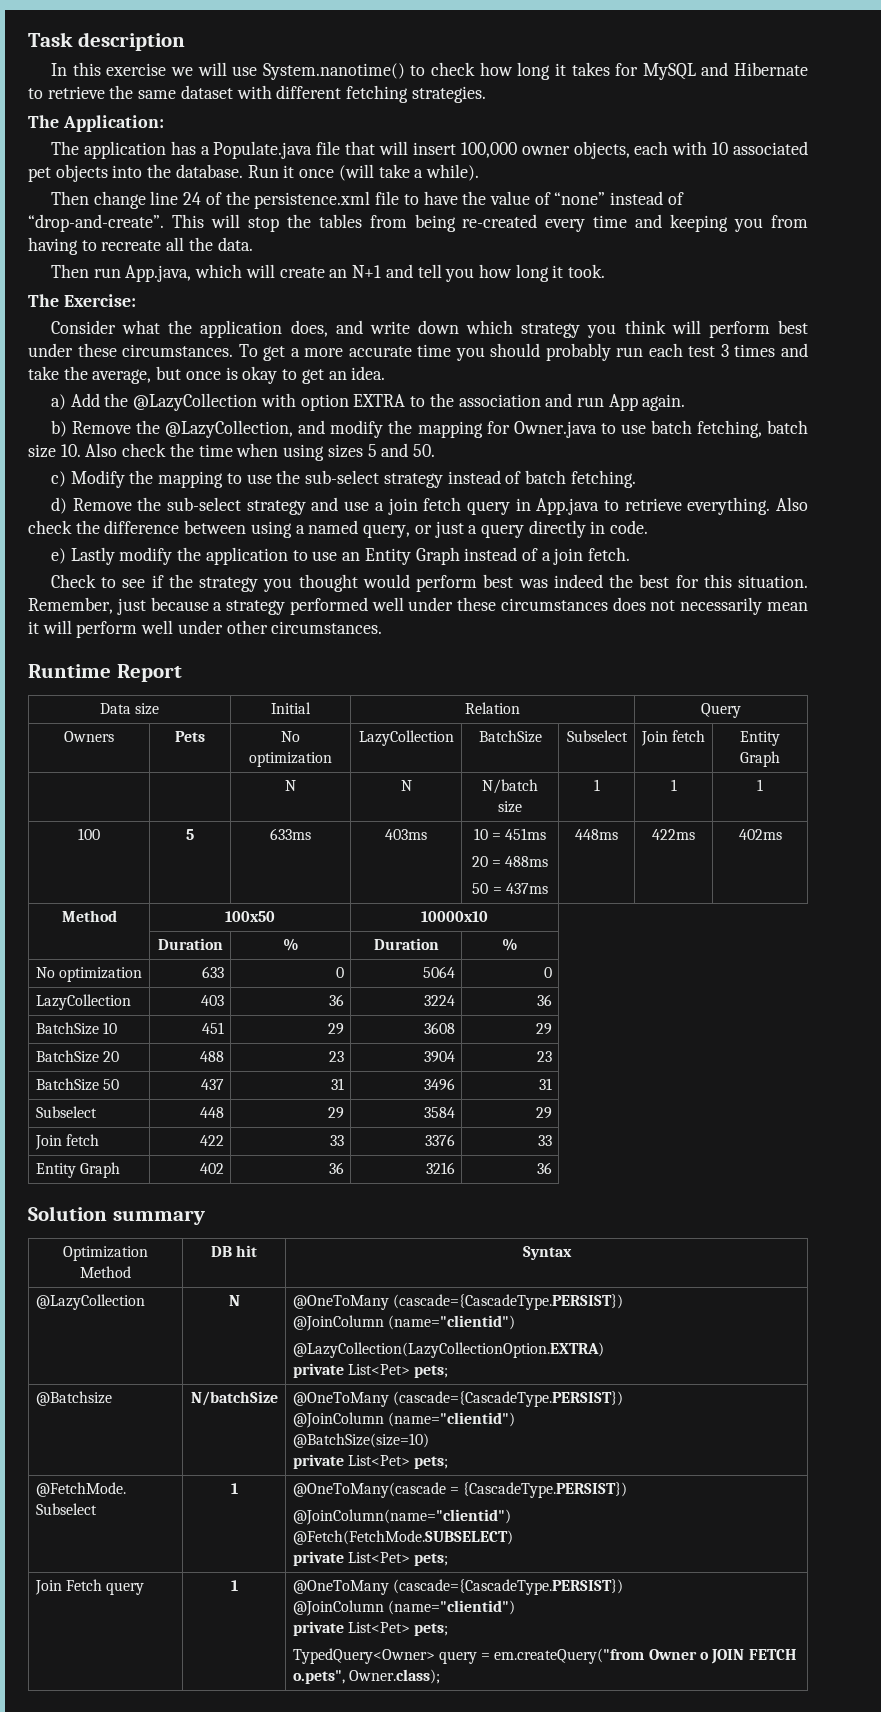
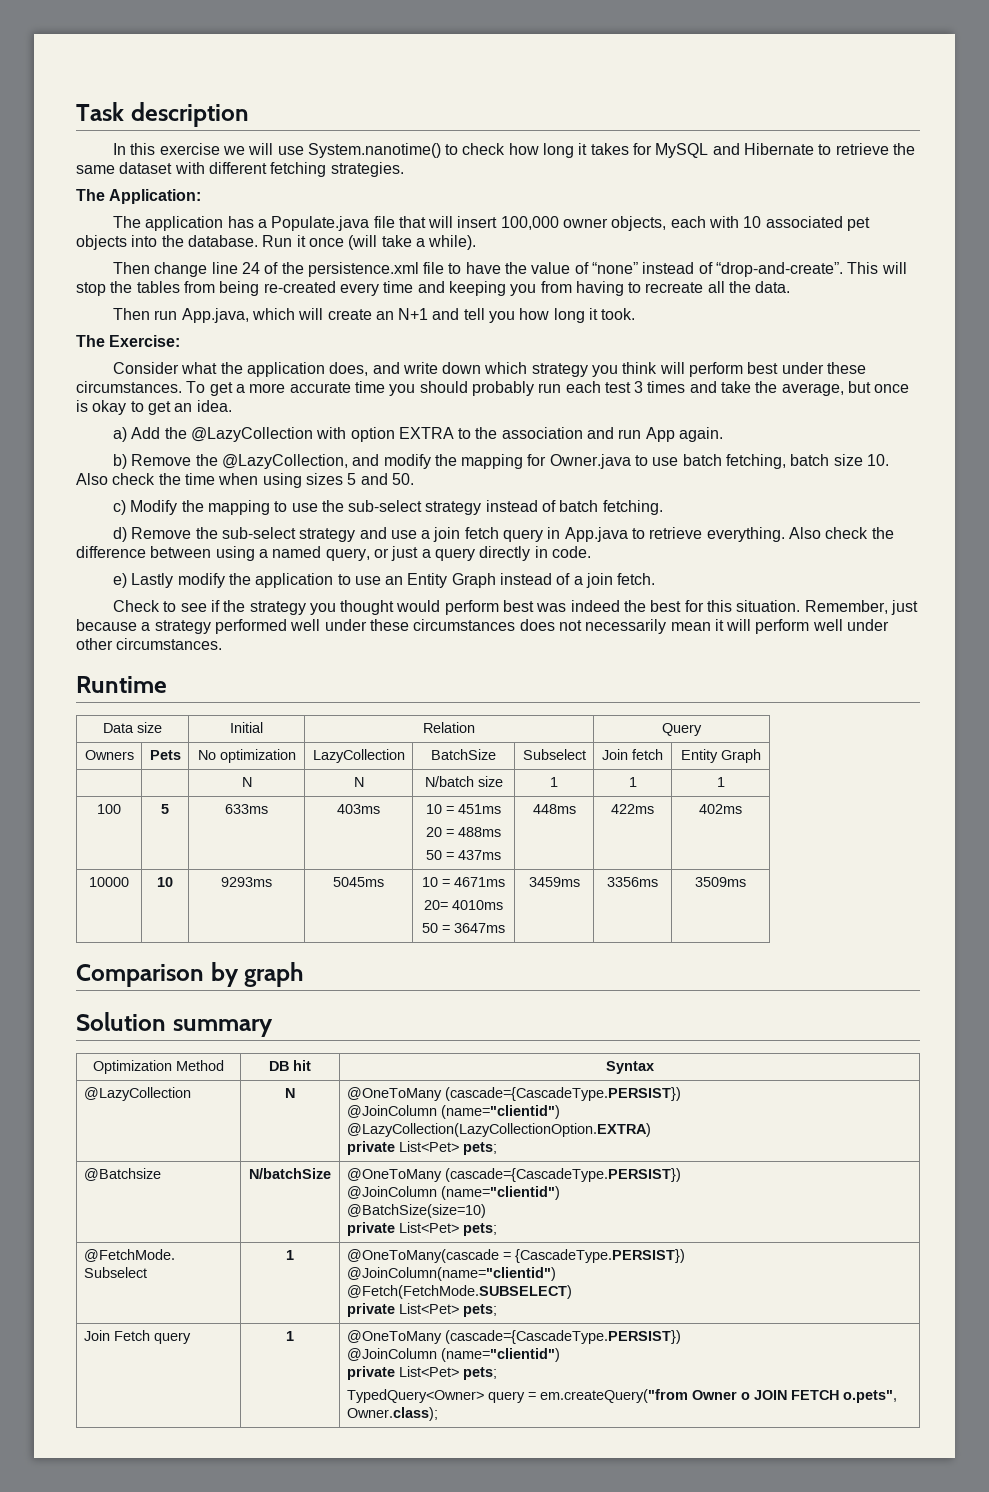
[116,664,182,682] Report -> (167, 684) none
[61,910,117,922] [225,911,275,922] [421,911,488,922] [157,938,223,950] [282,938,299,951] [373,938,439,950] [502,938,518,951] [35,967,142,982] [201,966,224,978] [335,967,344,978] [422,966,455,978] [543,967,552,978] [35,994,131,1010] [200,995,224,1006] [328,994,344,1006] [423,995,455,1006] [536,994,552,1006] [35,1022,117,1035] [201,1022,224,1034] [327,1023,344,1035] [423,1022,455,1034] [535,1023,552,1035] [35,1050,119,1063] [199,1051,224,1062] [328,1051,344,1062] [423,1051,455,1063] [536,1051,552,1062] [35,1078,119,1091] [200,1079,224,1090] [330,1078,344,1090] [423,1078,455,1091] [538,1078,552,1090] [35,1106,97,1118] [199,1107,224,1118] [327,1107,344,1119] [423,1107,455,1118] [535,1107,552,1119] [34,1134,99,1150] [199,1135,224,1146] [329,1135,344,1146] [424,1134,455,1146] [537,1135,552,1146] [35,1162,120,1178] [199,1163,224,1174] [328,1162,344,1174] [425,1162,455,1174] [536,1162,552,1174] Method | 100x50 | 10000x10 // | Duration | % | Duration | % // No optimization | 633 | 0 | 5064 | 0 // LazyCollection | 403 | 36 | 3224 | 36 // BatchSize 10 | 451 | 29 | 3608 | 29 // BatchSize 20 | 488 | 23 | 3904 | 23 // BatchSize 50 | 437 | 31 | 3496 | 31 // Subselect | 448 | 29 | 3584 | 29 // Join fetch | 422 | 33 | 3376 | 33 // Entity Graph | 402 | 36 | 3216 | 36 -> [89,877,129,887] [157,877,173,887] [221,877,272,887] [333,877,384,887] [422,877,505,887] [424,900,503,910] [422,923,505,933] [528,877,580,887] [607,877,658,887] [695,877,746,887] [76,962,305,987] 10000 | 10 | 9293ms | 5045ms | 10 = 4671ms // 20= 4010ms // 50 = 3647ms | 3459ms | 3356ms | 3509ms // Comparison by graph

